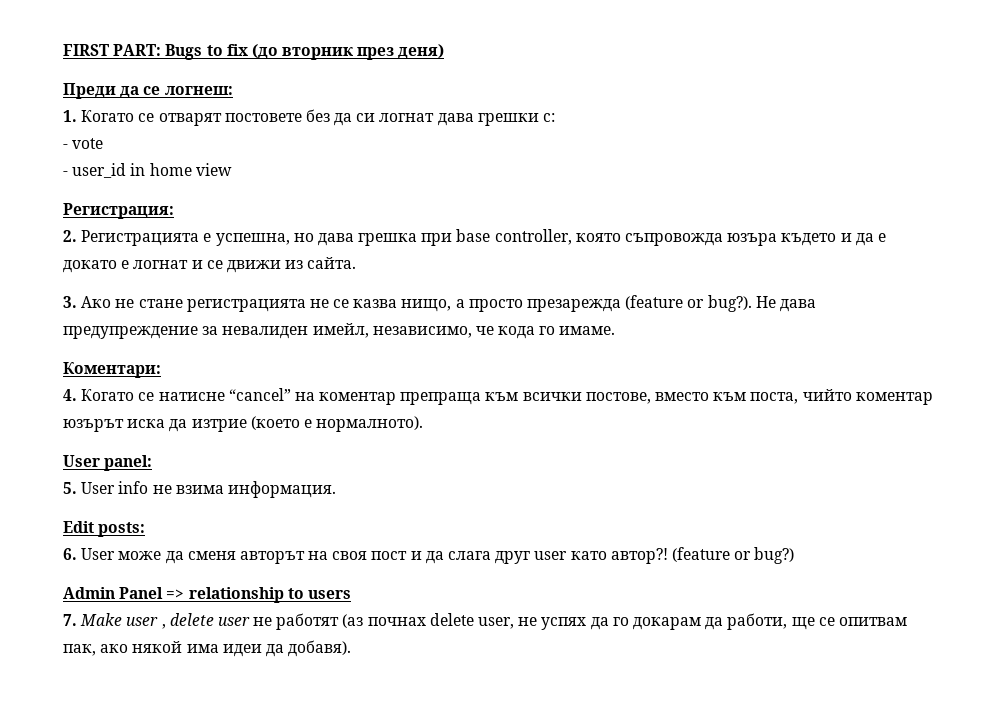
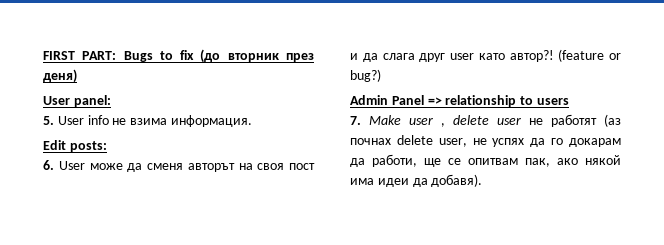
[63,83,233,99] [63,109,556,126] [63,138,104,149] [63,163,232,178] [63,203,174,219] [63,229,886,246] [63,257,357,273] [63,295,816,312] [63,323,616,339] [63,362,161,378] [63,388,933,405] [63,416,424,432] // Преди да се логнеш: // 1. Когато се отварят постовете без да си логнат дава грешки с: // - vote // - user_id in home view // Регистрация: // 2. Регистрацията е успешна, но дава грешка при base controller, която съпровожда юзъра където и да е докато е логнат и се движи из сайта. // 3. Ако не стане регистрацията не се казва нищо, а просто презарежда (feature or bug?). Не дава предупреждение за невалиден имейл, независимо, че кода го имаме. // Коментари: // 4. Когато се натисне “cancel” на коментар препраща към всички постове, вместо към поста, чийто коментар юзърът иска да изтрие (което е нормалното). -> (77, 76) none

